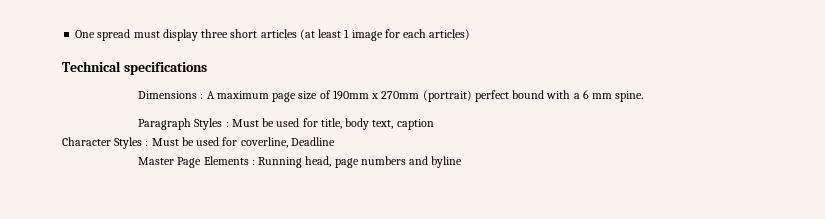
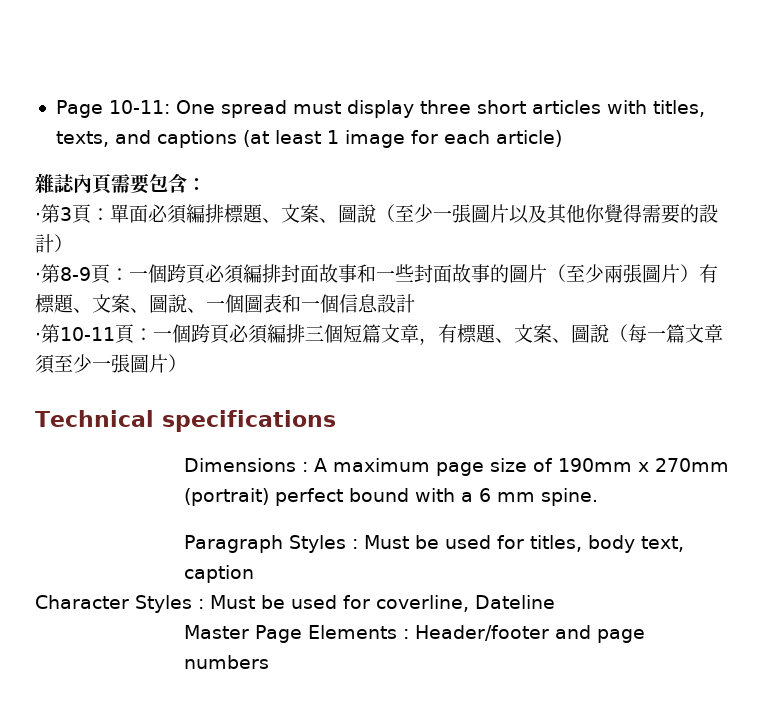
(75, 34) none -> [55,100,170,118] Page 10-11:
(297, 33) none -> [606,100,705,117] [55,130,237,148] with titles, texts, and captions
[429,29,471,40] articles) -> [495,130,562,147] [35,173,206,195] [35,204,718,224] [35,234,73,253] [35,264,718,284] [35,294,415,313] [35,324,723,345] [35,354,187,374] article) // 雜誌內頁需要包含： // ‧第3頁：單面必須編排標題、文案、圖說（至少一張圖片以及其他你覺得需要的設計） // ‧第8-9頁：一個跨頁必須編排封面故事和一些封面故事的圖片（至少兩張圖片）有標題、文案、圖說、一個圖表和一個信息設計 // ‧第10-11頁：一個跨頁必須編排三個短篇文章，有標題、文案、圖說（每一篇文章須至少一張圖片）
[320,118,342,129] title, -> [529,535,582,552] titles,
[290,137,335,146] Deadline -> [475,595,555,609] Dateline
[258,156,463,168] Running head, page numbers and byline -> [414,625,645,643] [183,655,269,669] Header/footer and page numbers

